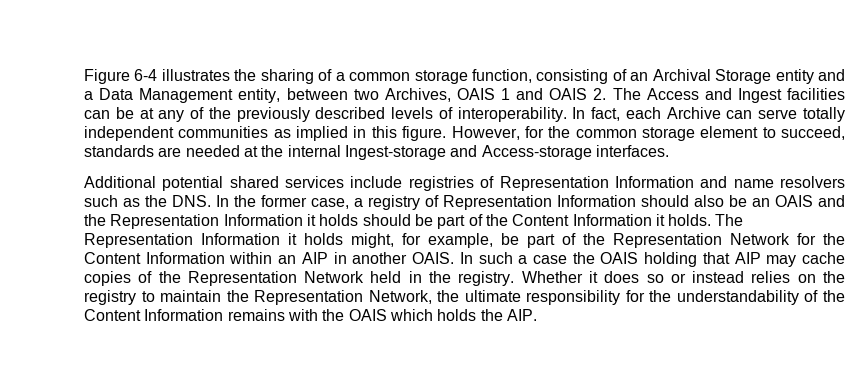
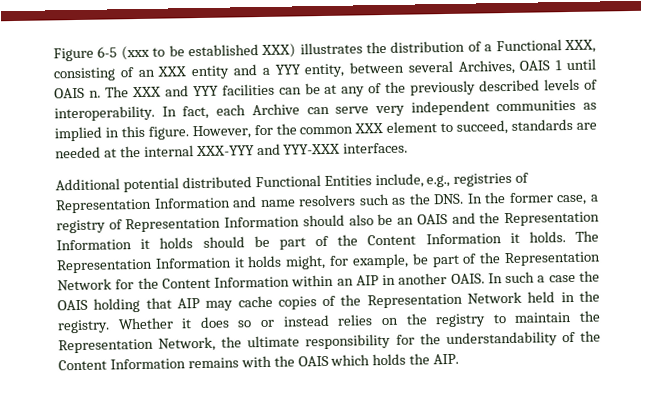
[134,69,158,81] 6-4 -> [97,43,297,61] 6-5 (xxx to be established XXX)
[260,69,314,84] sharing -> [390,40,466,53] distribution
[349,69,532,84] common storage function, -> [495,39,596,54] Functional XXX,
[652,69,772,84] Archival Storage -> [157,66,187,77] XXX
[99,88,234,103] Data Management -> [274,64,301,75] YYY
[353,89,379,100] two -> [407,60,453,73] several
[516,88,782,103] and OAIS 2. The Access and Ingest -> [566,58,596,71] [54,85,219,99] until OAIS n. The XXX and YYY
[802,107,845,122] totally -> [374,105,405,117] very
[641,127,695,141] storage -> [354,123,384,134] XXX
[344,145,592,160] Ingest-storage and Access-storage -> [195,143,341,157] XXX-YYY and YYY-XXX
[229,176,403,188] shared services include -> [181,173,451,189] distributed Functional Entities include, e.g.,

